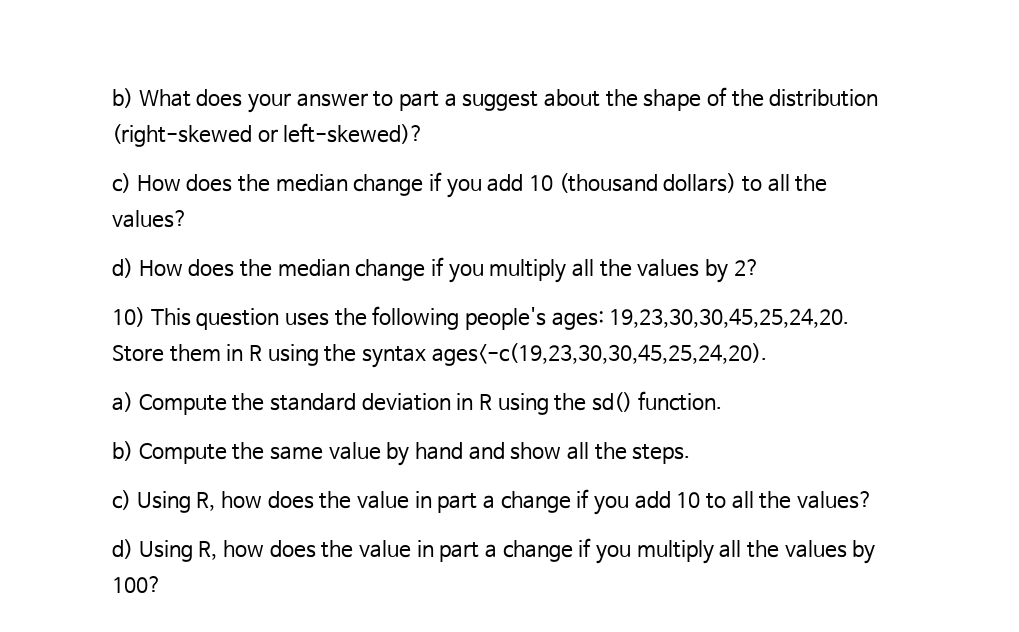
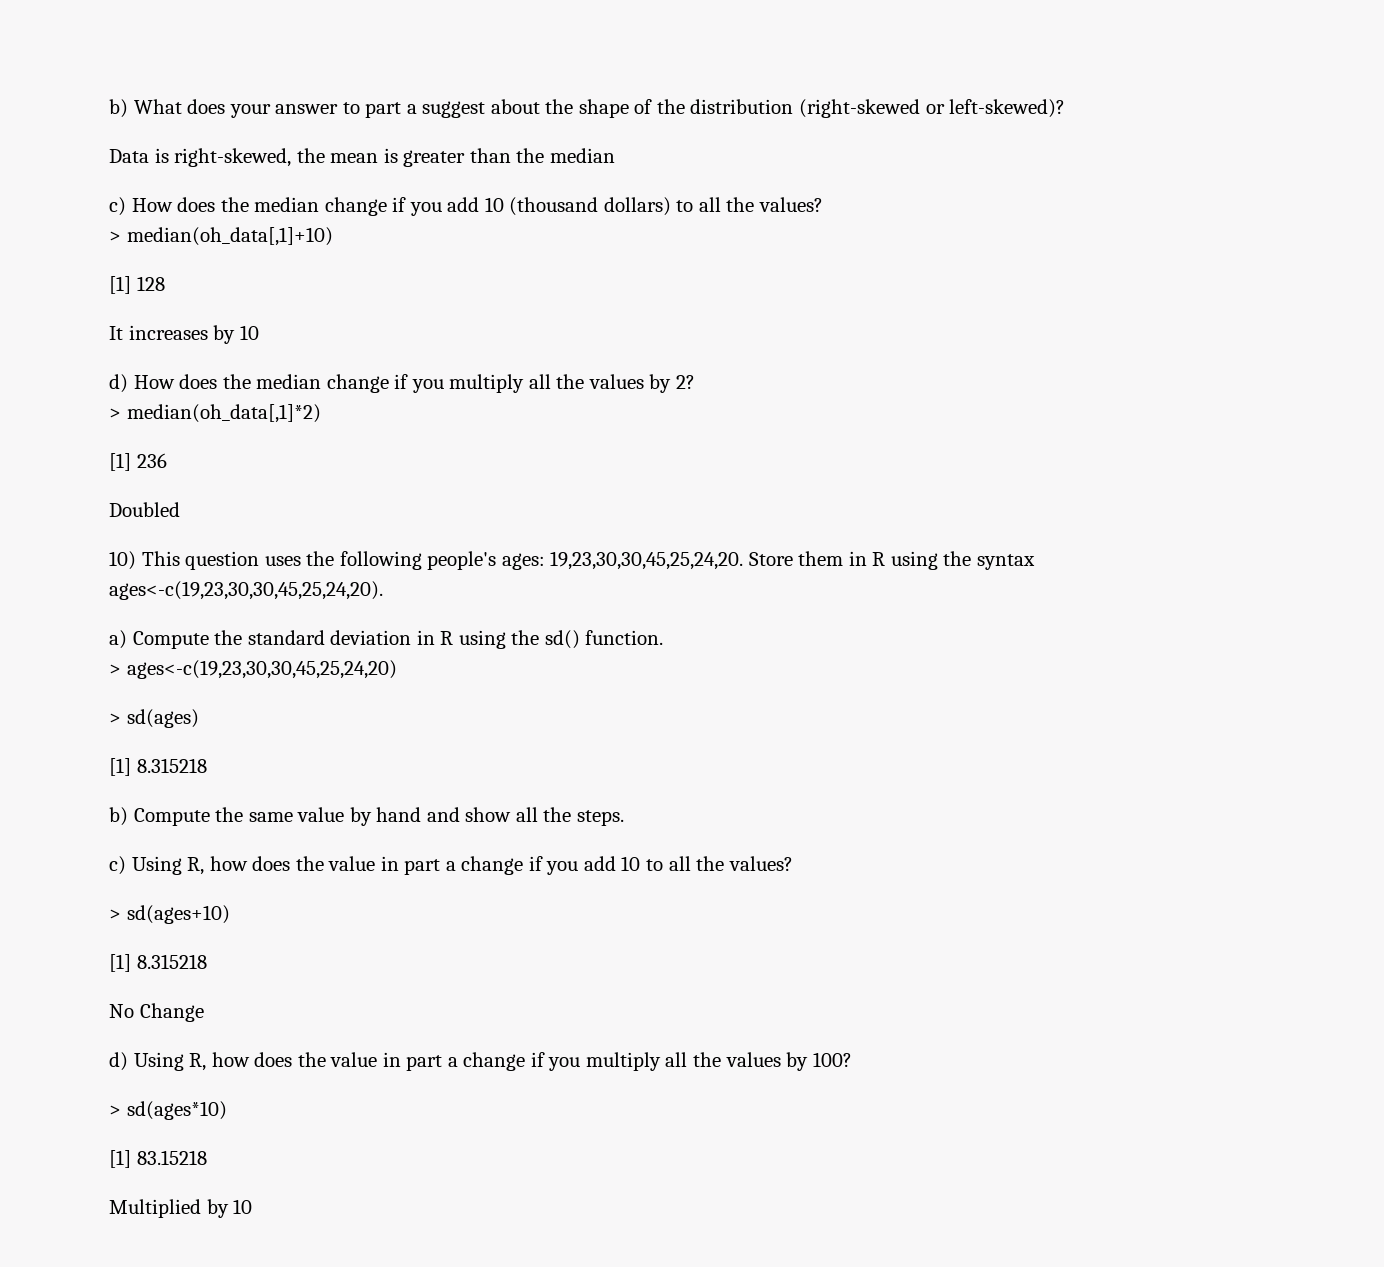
(425, 133) none -> [109,148,615,167] // Data is right-skewed, the mean is greater than the median
(188, 219) none -> [109,227,333,246] [109,276,165,294] [109,325,259,344] // > median(oh_data[,1]+10) // [1] 128 // It increases by 10
(760, 267) none -> [109,404,321,423] [109,453,167,471] [109,502,180,517] // > median(oh_data[,1]*2) // [1] 236 // Doubled
(722, 401) none -> [109,660,397,679] [109,709,199,728] [109,758,207,776] // > ages<-c(19,23,30,30,45,25,24,20) // > sd(ages) // [1] 8.315218
(874, 500) none -> [109,905,230,924] [109,954,207,972] [109,1003,204,1022] // > sd(ages+10) // [1] 8.315218 // No Change
(162, 584) none -> [109,1101,227,1120] [109,1150,207,1168] [109,1199,253,1218] // > sd(ages*10) // [1] 83.15218 // Multiplied by 10

